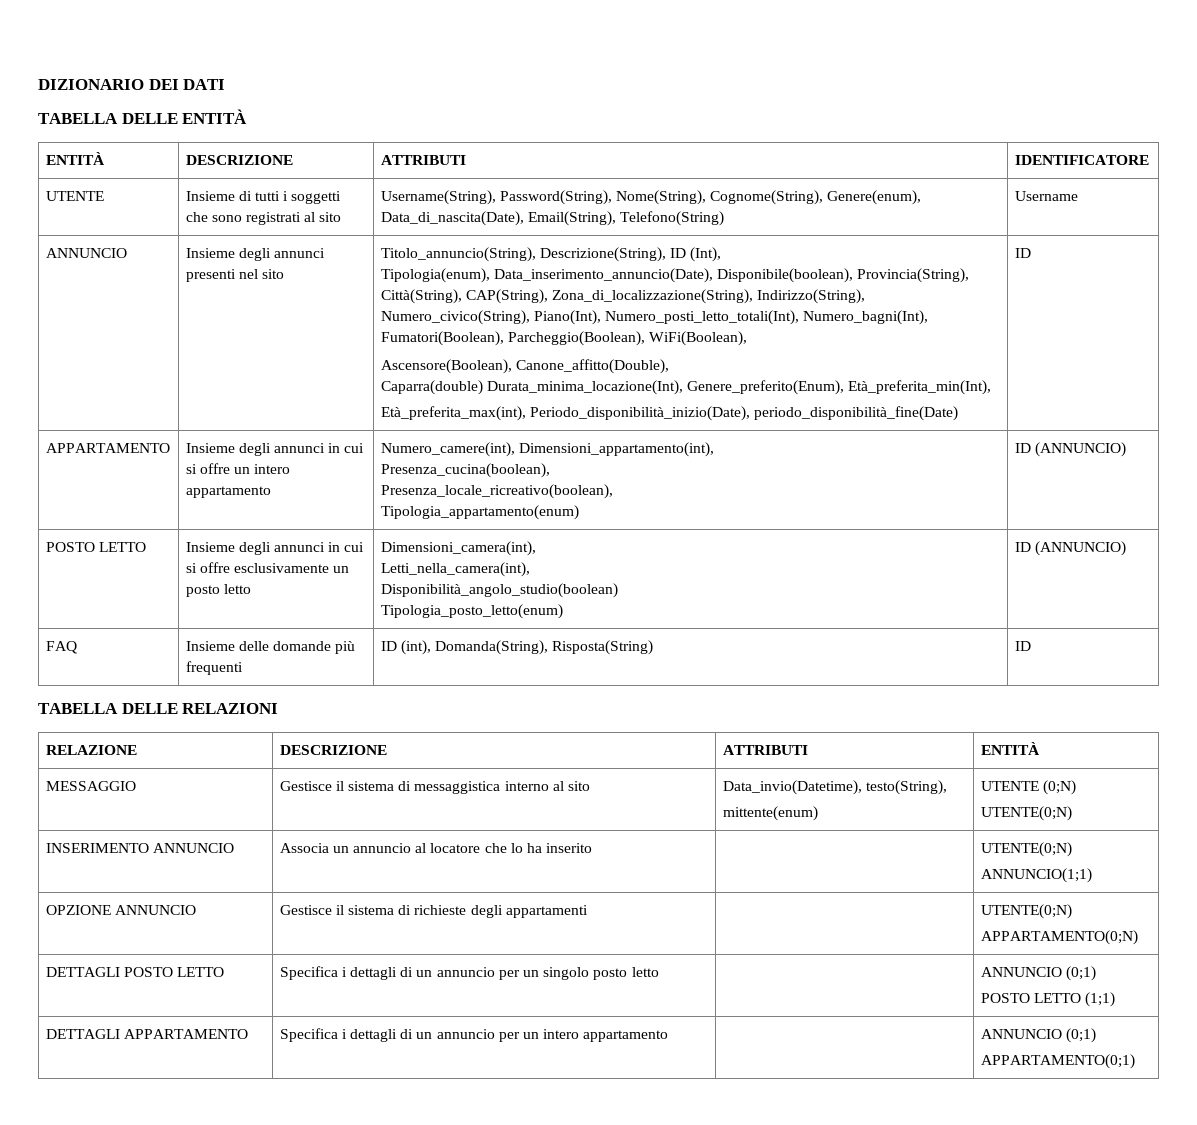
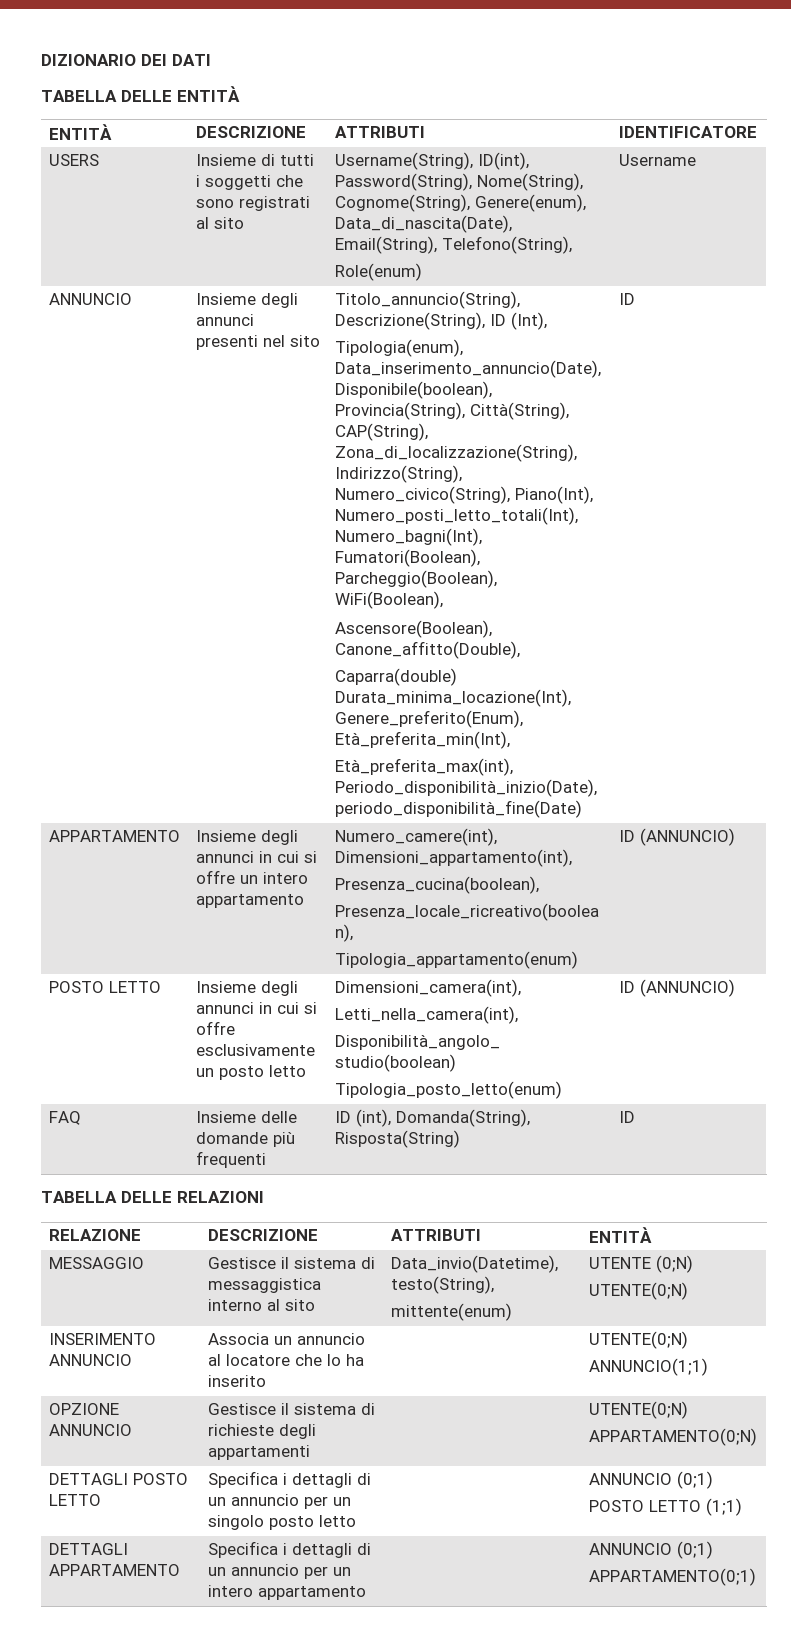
[45,191,104,201] UTENTE -> [48,154,99,166] USERS
(496, 197) none -> [477,152,529,170] ID(int),
[620,211,725,226] Telefono(String) -> [441,236,572,254] [334,263,422,281] Telefono(String), // Role(enum)

